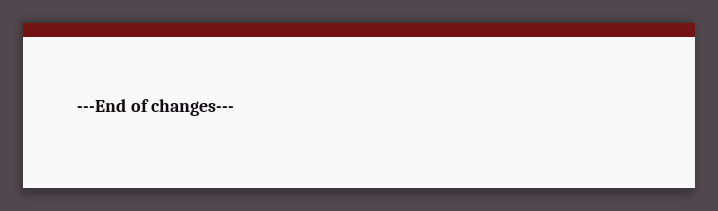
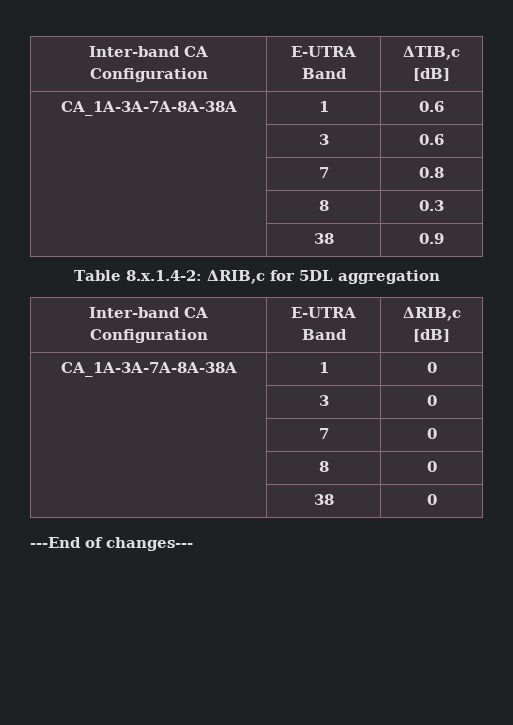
(77, 105) none -> [89,46,209,57] [89,68,208,82] [291,46,356,57] [301,68,347,79] [403,46,460,60] [413,68,450,81] [60,101,237,116] [318,101,329,112] [419,101,444,112] [318,134,329,145] [419,134,444,145] [318,167,329,178] [419,167,444,178] [318,200,329,211] [419,200,444,211] [313,233,334,244] [419,233,444,244] [73,270,440,284] [89,307,209,318] [89,329,208,343] [291,307,356,318] [301,329,347,340] [402,307,461,321] [413,329,450,342] [60,362,237,377] [318,362,329,373] [426,362,437,373] [318,395,329,406] [426,395,437,406] [318,428,329,439] [426,428,437,439] [318,461,329,472] [426,461,437,472] [313,494,334,505] [426,494,437,505] Inter-band CA Configuration | E-UTRA Band | ΔTIB,c [dB] // CA_1A-3A-7A-8A-38A | 1 | 0.6 // | 3 | 0.6 // | 7 | 0.8 // | 8 | 0.3 // | 38 | 0.9 // Table 8.x.1.4-2: ΔRIB,c for 5DL aggregation // Inter-band CA Configuration | E-UTRA Band | ΔRIB,c [dB] // CA_1A-3A-7A-8A-38A | 1 | 0 // | 3 | 0 // | 7 | 0 // | 8 | 0 // | 38 | 0 //

